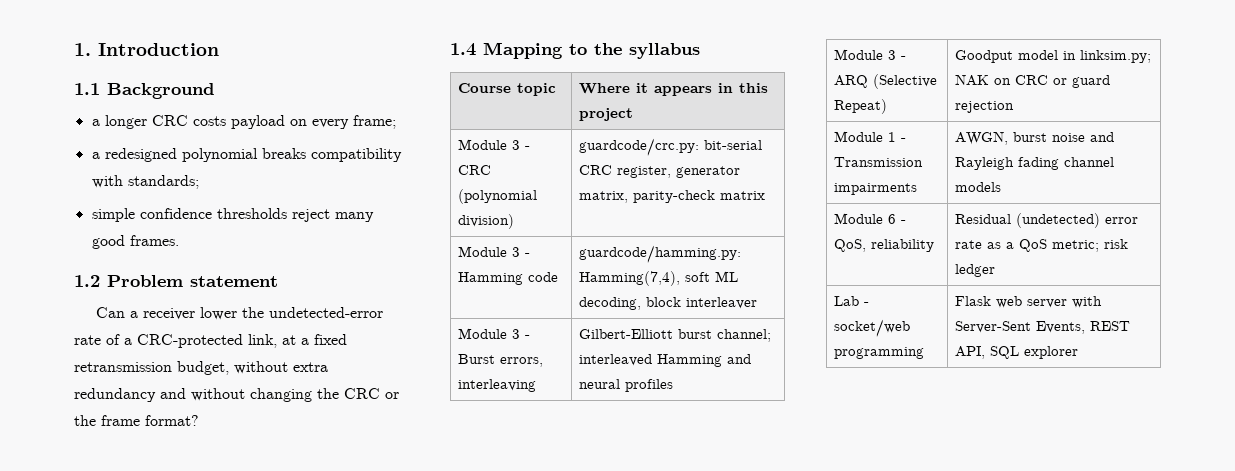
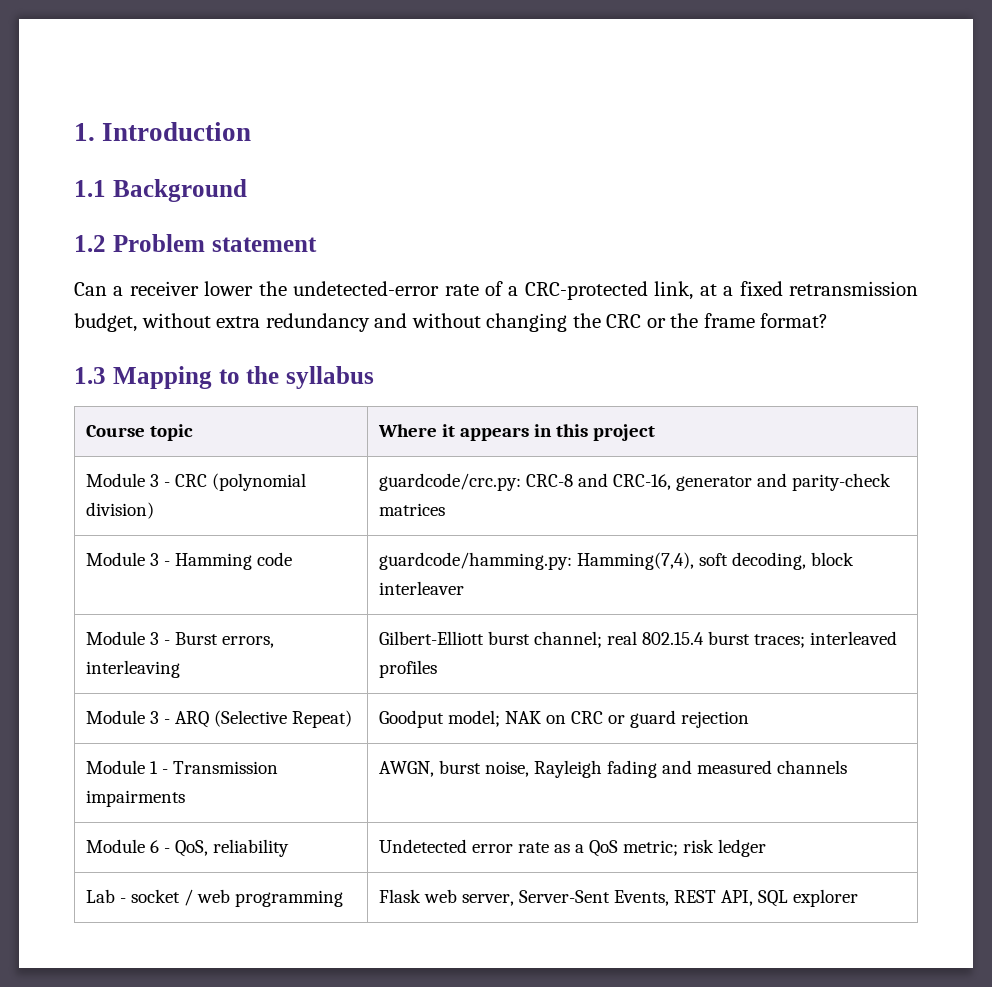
[91,115,396,129] [91,148,402,162] [91,175,199,189] [91,208,374,222] [91,235,179,249] // a longer CRC costs payload on every frame; // a redesigned polynomial breaks compatibility with standards; // simple confidence thresholds reject many good frames. -> (247, 190) none
[450,43,476,56] 1.4 -> [74,367,106,384] 1.3
[704,140,763,150] [579,165,741,178] [579,190,766,203] bit-serial CRC register, generator matrix, parity-check matrix -> [526,473,892,491] [379,503,446,516] CRC-8 and CRC-16, generator and parity-check matrices
[715,271,739,282] ML -> (729, 559) none
[579,354,752,367] [579,379,621,389] interleaved Hamming and neural -> [607,631,898,648] real 802.15.4 burst traces; interleaved
[1018,50,1152,63] model in linksim.py; -> [448,710,501,727] model;
[1052,132,1115,142] [955,157,1115,170] [955,182,1002,192] noise and Rayleigh fading channel models -> [485,760,848,778] noise, Rayleigh fading and measured channels
[955,213,1101,228] Residual (undetected) -> [379,839,468,853] Undetected
[834,319,911,337] socket/web -> [131,889,231,906] socket / web
[1027,296,1103,308] server with -> [462,894,515,906] server,

